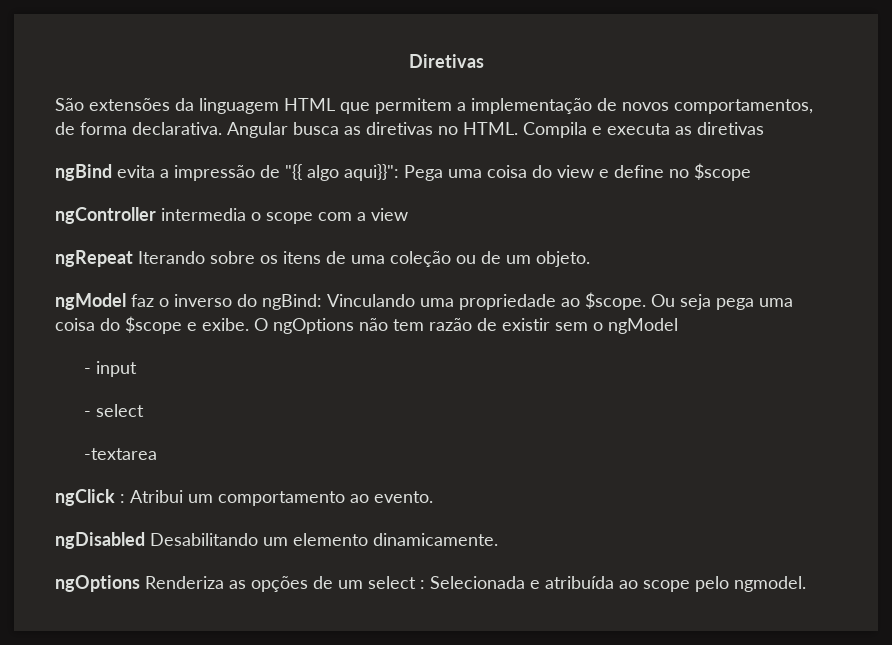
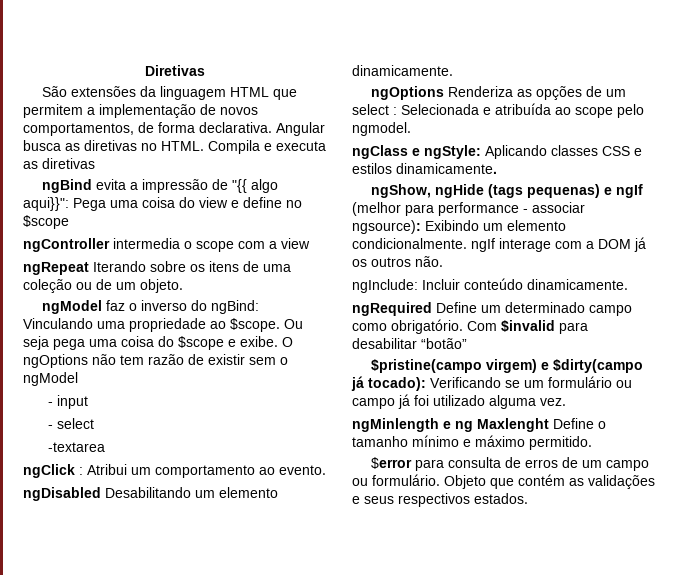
(806, 584) none -> [352,145,642,159] [352,163,497,174] [370,184,643,198] [352,202,585,216] [352,220,566,234] [352,237,646,252] [352,256,443,267] [352,278,628,293] [352,302,632,316] [352,319,588,334] [352,338,467,349] [370,359,643,373] [351,376,632,391] [352,394,566,409] [352,418,606,432] [352,435,592,450] [370,457,649,471] [352,474,655,489] [352,493,528,507] // ngClass e ngStyle: Aplicando classes CSS e estilos dinamicamente. // ngShow, ngHide (tags pequenas) e ngIf (melhor para performance - associar ngsource): Exibindo um elemento condicionalmente. ngIf interage com a DOM já os outros não. // ngInclude: Incluir conteúdo dinamicamente. // ngRequired Define um determinado campo como obrigatório. Com $invalid para desabilitar “botão” // $pristine(campo virgem) e $dirty(campo já tocado): Verificando se um formulário ou campo já foi utilizado alguma vez. // ngMinlength e ng Maxlenght Define o tamanho mínimo e máximo permitido. // $error para consulta de erros de um campo ou formulário. Objeto que contém as validações e seus respectivos estados.

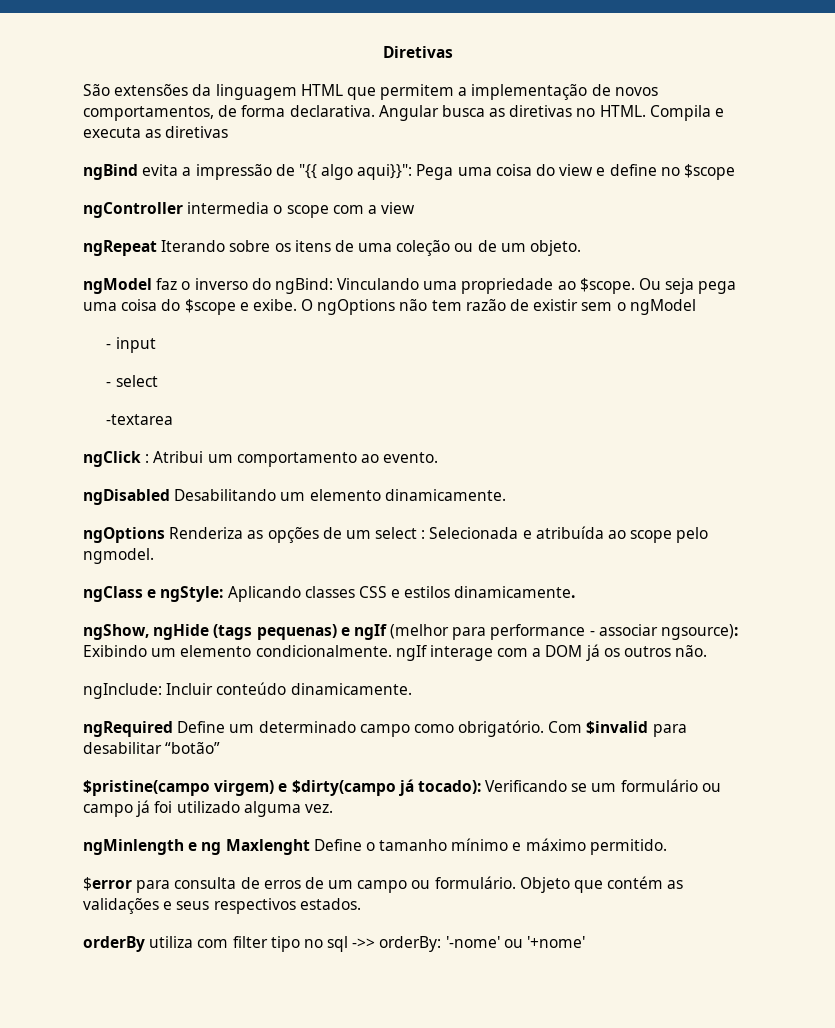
(528, 498) none -> [83,936,586,952] // orderBy utiliza com filter tipo no sql ->> orderBy: '-nome' ou '+nome'

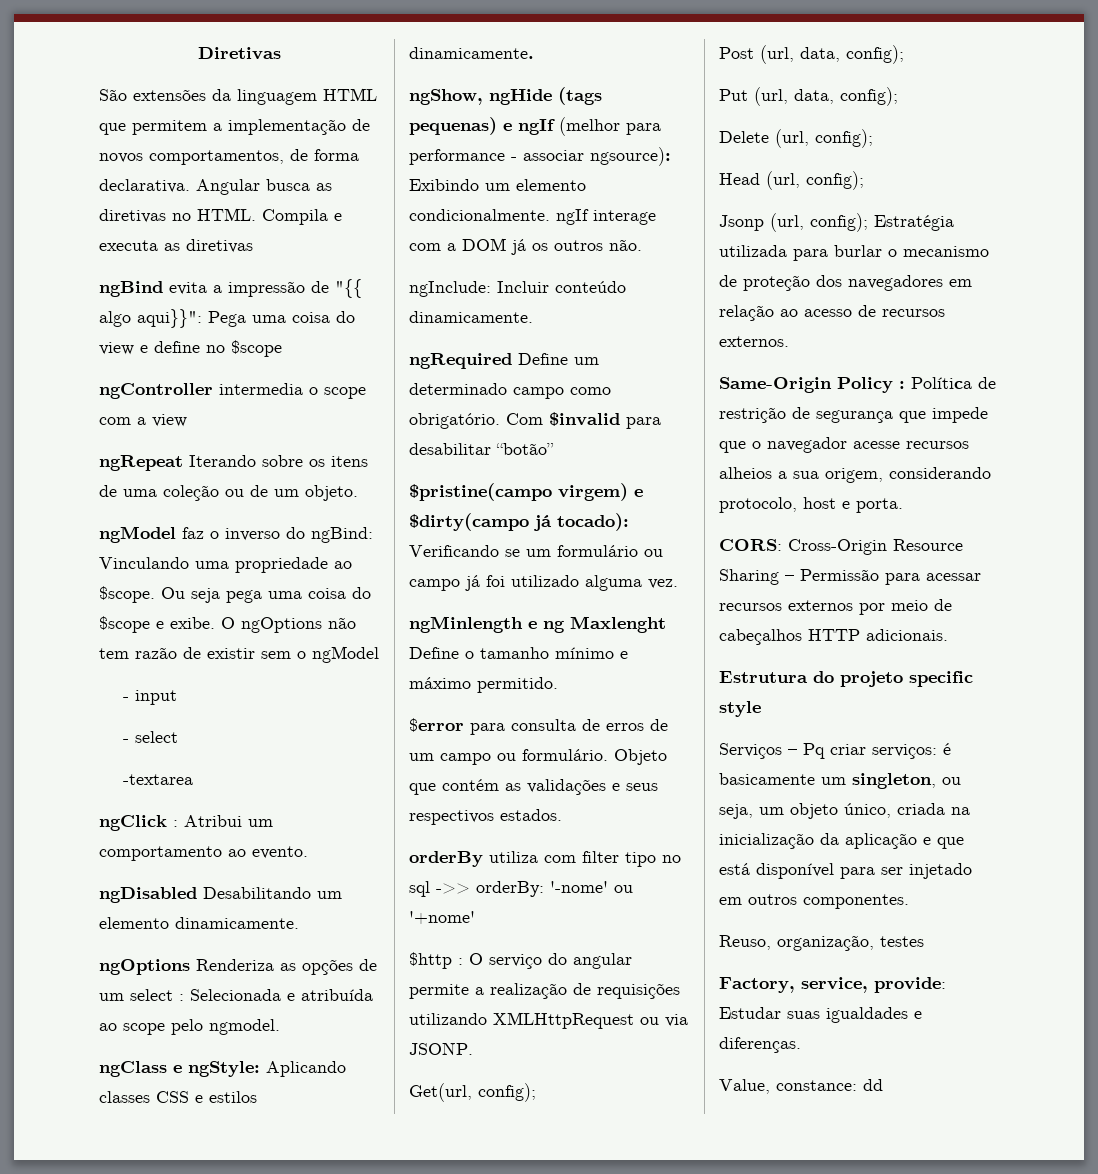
(586, 942) none -> [409,952,632,969] [409,983,680,999] [409,1012,688,1029] [409,1042,473,1055] [409,1083,536,1102] [719,45,904,64] [719,87,898,106] [719,129,873,148] [719,171,864,190] [719,213,954,232] [719,245,989,261] [719,275,972,291] [719,305,945,321] [719,336,789,347] [719,377,996,393] [719,407,988,423] [719,437,969,453] [719,467,991,483] [719,497,903,513] [719,539,963,555] [719,569,981,585] [719,599,952,615] [719,629,948,645] [719,671,973,687] [719,701,761,717] [719,743,951,759] [719,773,961,789] [719,803,970,819] [719,833,964,849] [719,863,972,879] [719,894,909,909] [719,935,924,951] [719,977,946,993] [719,1007,922,1023] [719,1037,801,1053] [719,1079,883,1094] // $http : O serviço do angular permite a realização de requisições utilizando XMLHttpRequest ou via JSONP. // Get(url, config); // Post (url, data, config); // Put (url, data, config); // Delete (url, config); // Head (url, config); // Jsonp (url, config); Estratégia utilizada para burlar o mecanismo de proteção dos navegadores em relação ao acesso de recursos externos. // Same-Origin Policy : Política de restrição de segurança que impede que o navegador acesse recursos alheios a sua origem, considerando protocolo, host e porta. // CORS: Cross-Origin Resource Sharing – Permissão para acessar recursos externos por meio de cabeçalhos HTTP adicionais. // Estrutura do projeto specific style // Serviços – Pq criar serviços: é basicamente um singleton, ou seja, um objeto único, criada na inicialização da aplicação e que está disponível para ser injetado em outros componentes. // Reuso, organização, testes // Factory, service, provide: Estudar suas igualdades e diferenças. // Value, constance: dd

